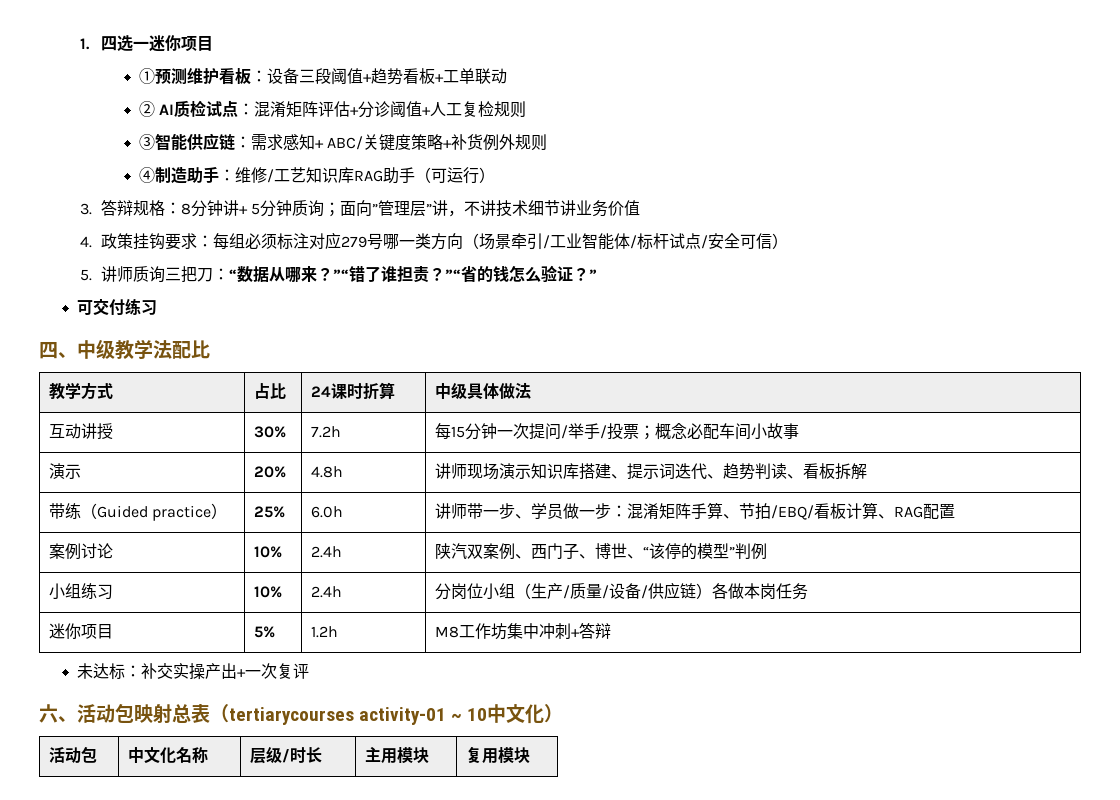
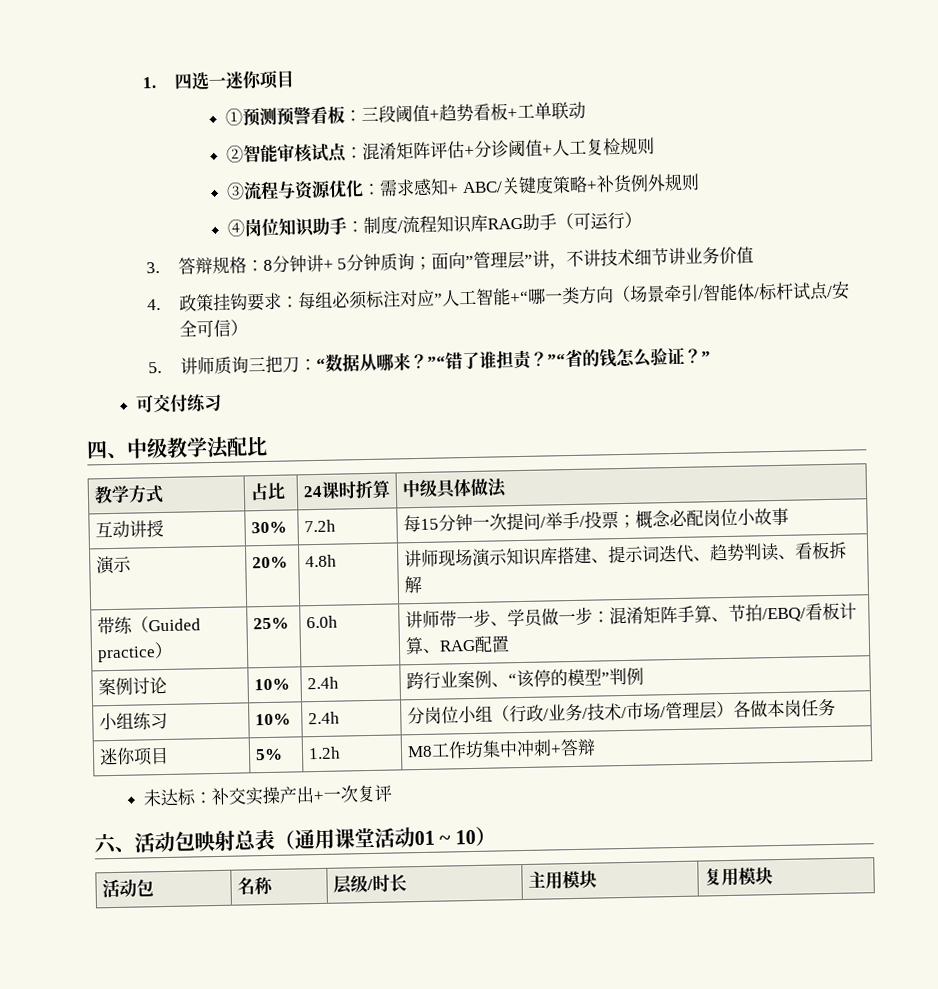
[187,67,300,85] 维护看板：设备 -> [275,106,362,126] 预警看板：
[159,100,207,117] AI质检 -> [242,143,313,163] 智能审核
[155,133,236,151] 智能供应链 -> [242,180,364,201] 流程与资源优化
[155,166,307,184] 制造助手：维修/工艺 -> [243,215,437,238] 岗位知识助手：制度/流程
[340,233,383,250] 279号 -> [433,288,529,307] ”人工智能+“
[549,233,582,248] 工业 -> (704, 294) none
[718,423,751,440] 车间 -> [702,508,738,528] 岗位
[434,543,627,560] 陕汽双案例、西门子、博世 -> [405,670,492,690] 跨行业案例
[530,582,696,599] 生产/质量/设备/供应链 -> [508,701,717,723] 行政/业务/技术/市场/管理层
[229,707,447,725] tertiarycourses activity-01 -> [294,827,435,850] 通用课堂活动01
[487,704,545,724] 中文化 -> (476, 837) none
[127,747,176,764] 中文化 -> (154, 888) none

